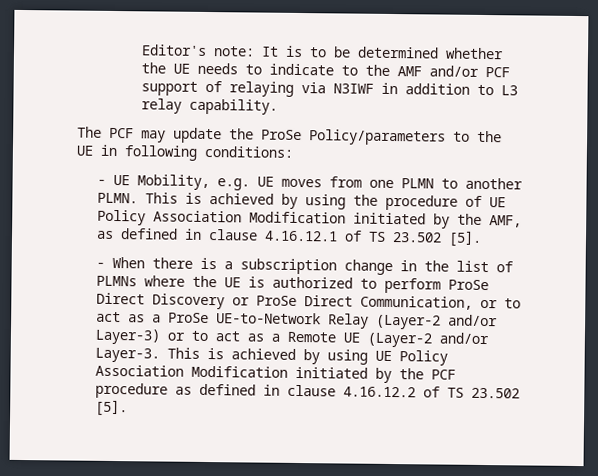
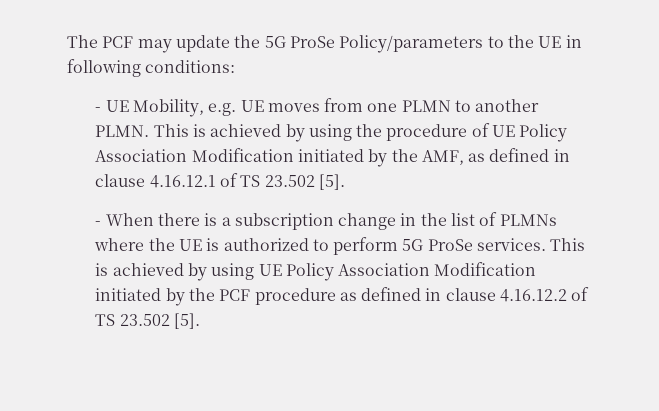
[140,44,504,60] [140,62,510,78] [140,80,518,97] [140,98,278,115] Editor's note: It is to be determined whether the UE needs to indicate to the AMF and/or PCF support of relaying via N3IWF in addition to L3 relay capability. // -> (67, 41) none
(254, 134) none -> [264,36,286,48] 5G
[448,279,490,291] [96,292,522,310] [96,311,499,330] [95,328,490,348] [95,347,161,363] ProSe Direct Discovery or ProSe Direct Communication, or to act as a ProSe UE-to-Network Relay (Layer-2 and/or Layer-3) or to act as a Remote UE (Layer-2 and/or Layer-3. -> [402,238,547,251] 5G ProSe services.

